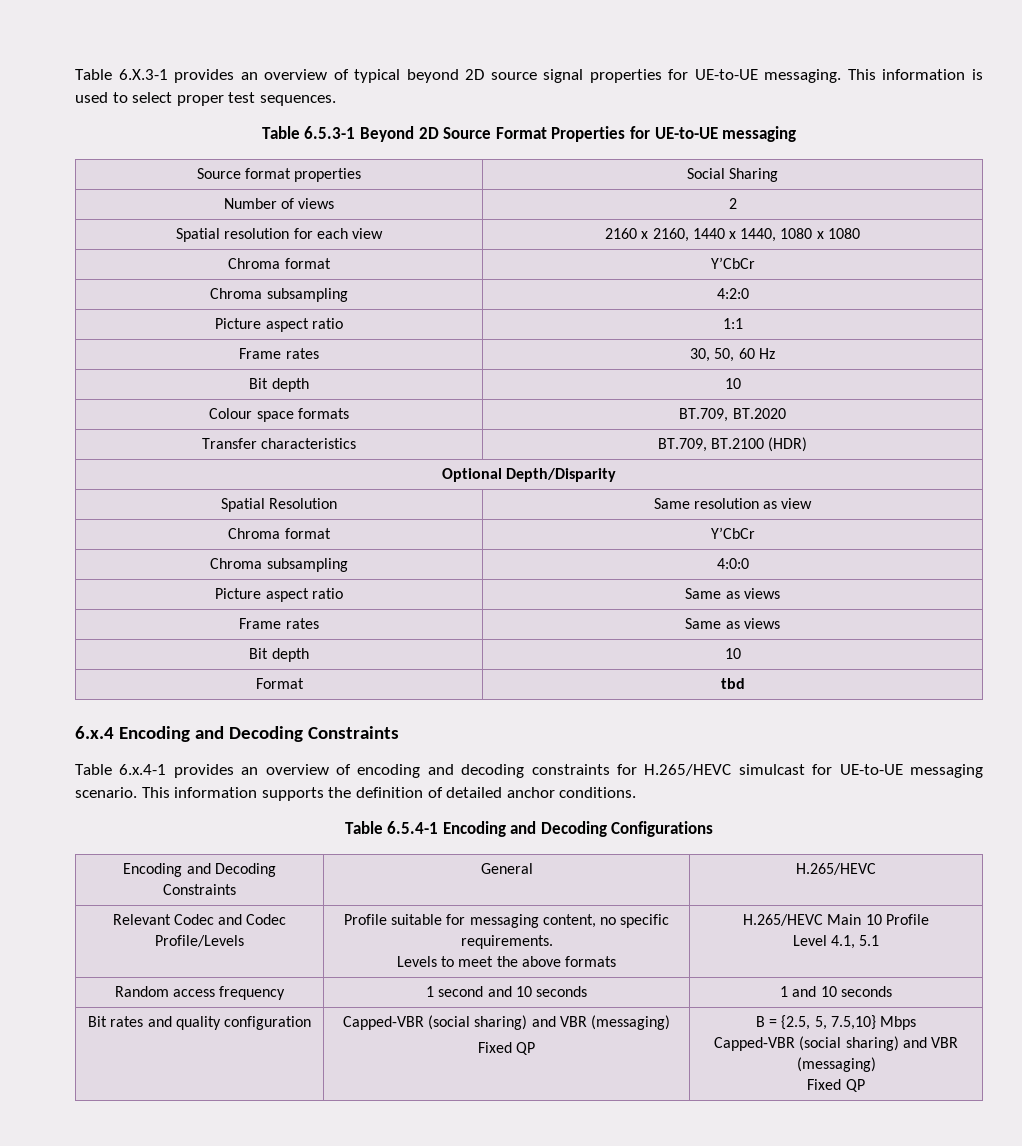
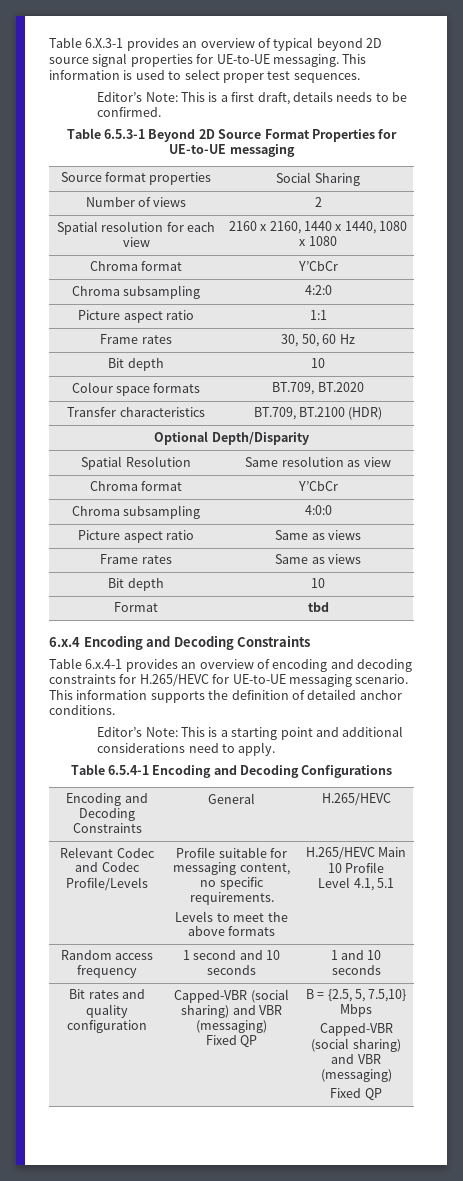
(336, 100) none -> [97,91,407,105] [97,107,162,117] // Editor’s Note: This is a first draft, details needs to be confirmed.
[738,764,805,775] simulcast -> (209, 680) none
(637, 792) none -> [97,726,404,740] [97,742,276,756] // Editor’s Note: This is a starting point and additional considerations need to apply.

